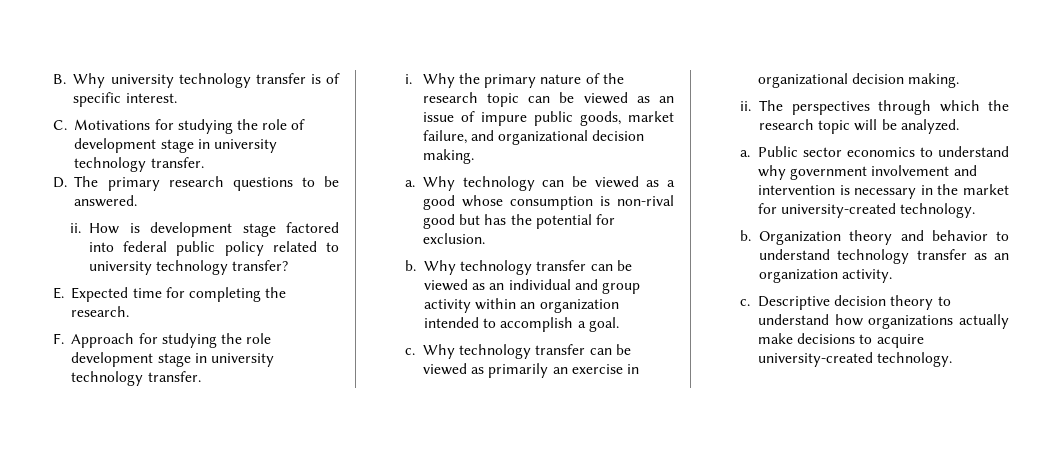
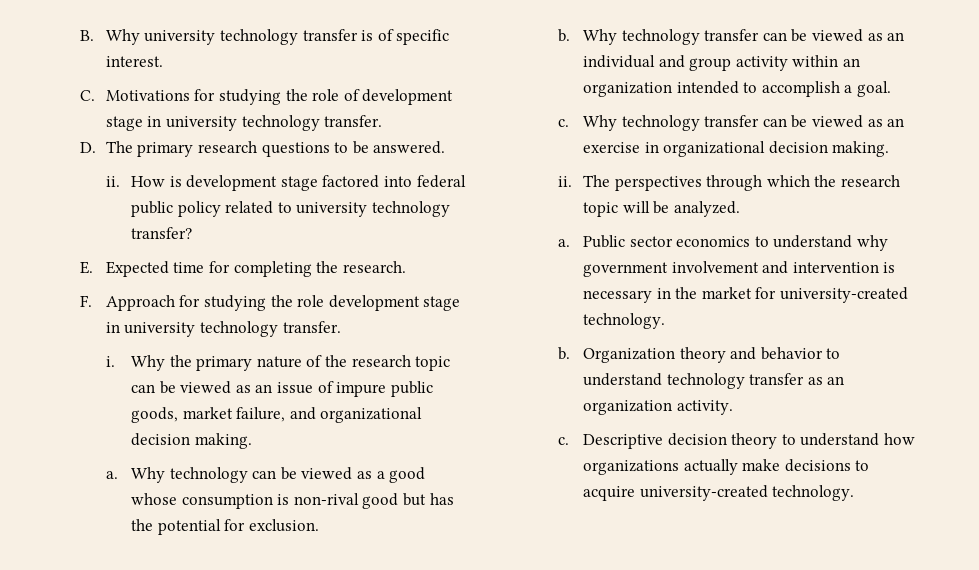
[488,363,549,378] primarily -> (883, 123) none

